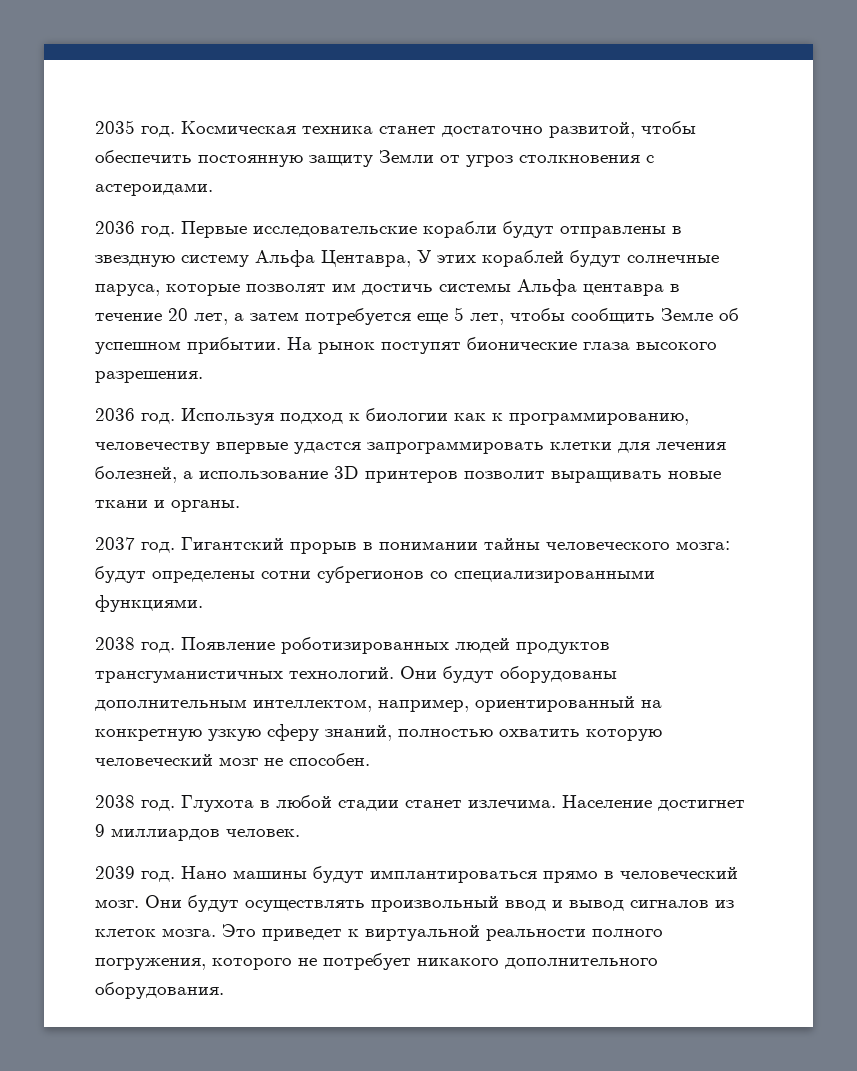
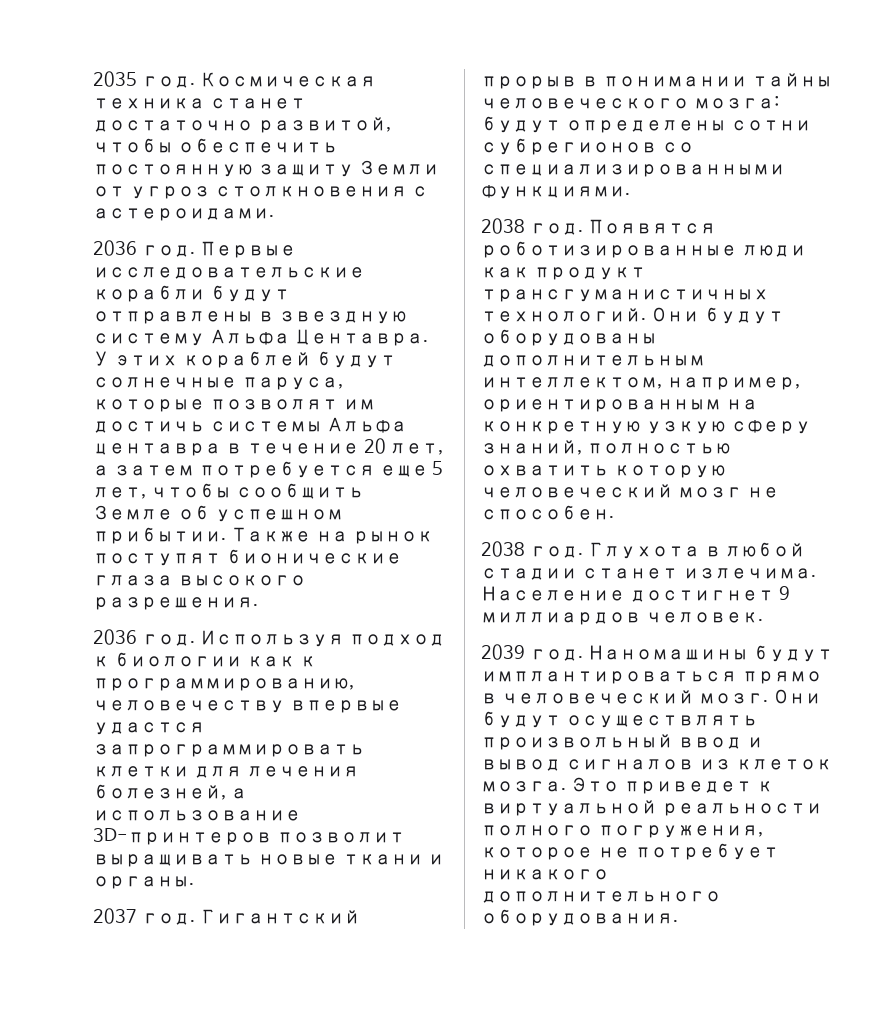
[321,250,411,267] Центавра, -> [294,329,428,346] Центавра.
[287,337,312,350] На -> [230,527,348,542] Также на
[334,466,458,483] 3D принтеров -> [93,828,272,845] 3D-принтеров
[181,637,610,654] Появление роботизированных людей продуктов -> [587,219,716,234] [481,241,806,258] [481,267,646,280] Появятся роботизированные люди как продукт
[475,696,635,712] ориентированный -> [481,399,721,412] ориентированным
[181,866,307,879] Нано машины -> [587,645,748,660] Наномашины
[212,958,292,970] которого -> [481,847,593,860] которое

